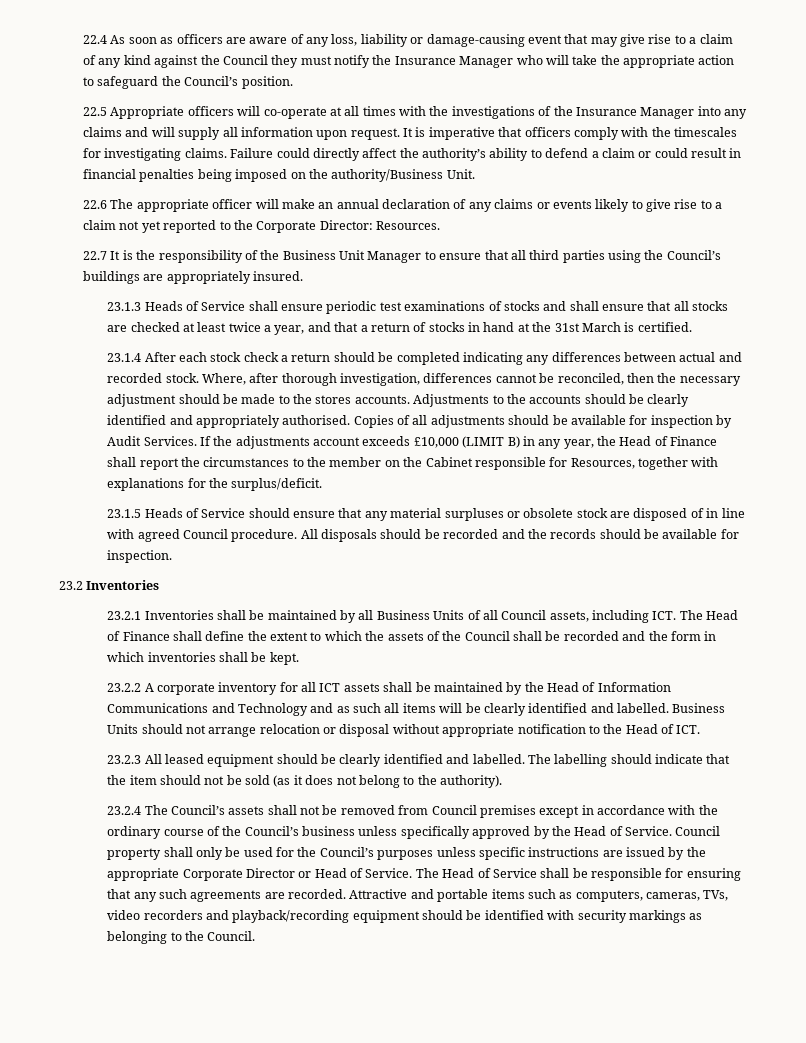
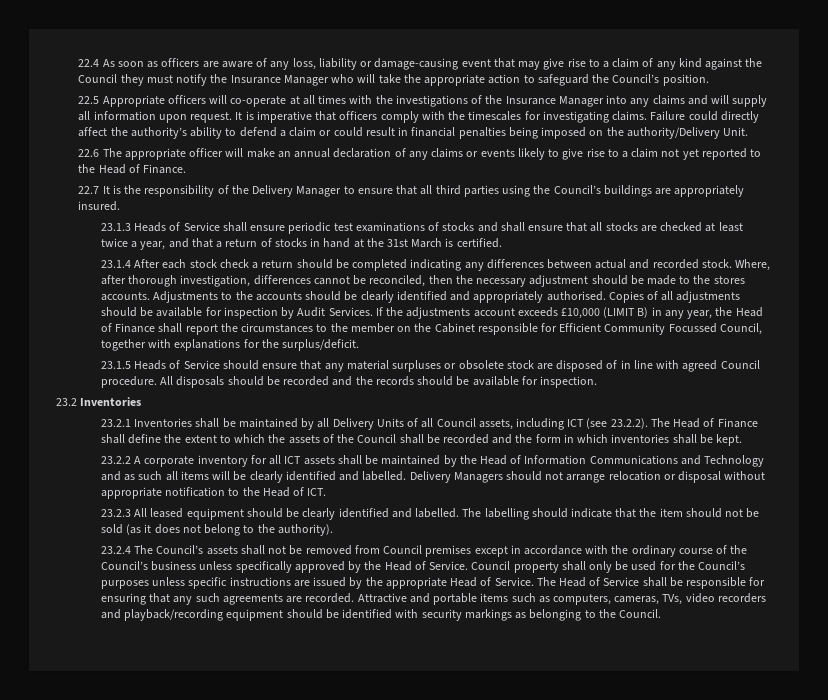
[331,169,444,182] authority/Business -> [626,127,720,139] authority/Delivery
[256,220,441,233] Corporate Director: Resources. -> [98,164,187,174] Head of Finance.
[282,250,366,260] Business Unit -> [252,185,294,197] Delivery
[570,458,635,469] Resources, -> [559,323,762,335] Efficient Community Focussed Council,
[376,610,430,620] Business -> [332,418,374,430] Delivery
[652,611,677,620] ICT. -> [567,418,648,429] ICT (see 23.2.2).
[672,703,726,713] [107,724,139,734] Business Units -> [409,471,503,483] Delivery Managers
[182,868,312,881] Corporate Director or -> (447, 583) none

